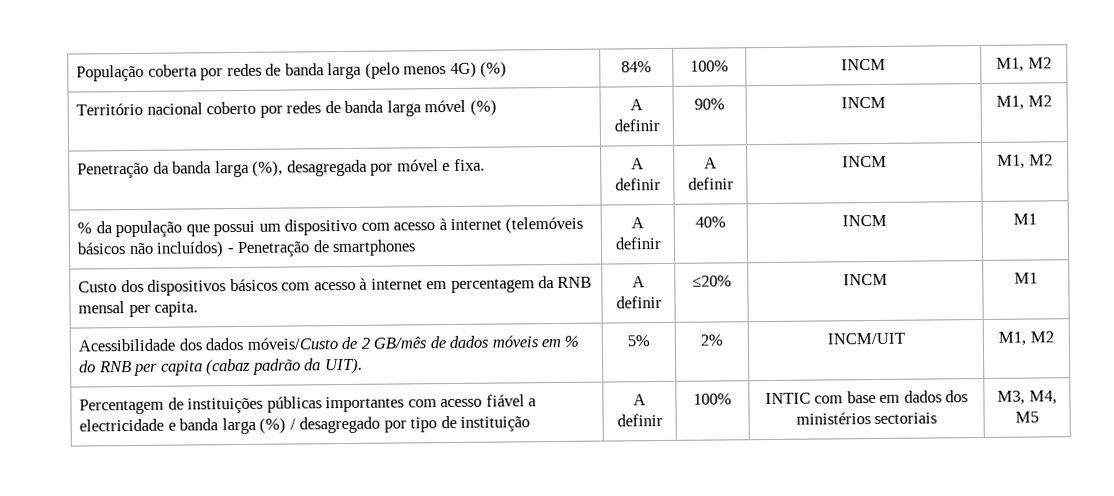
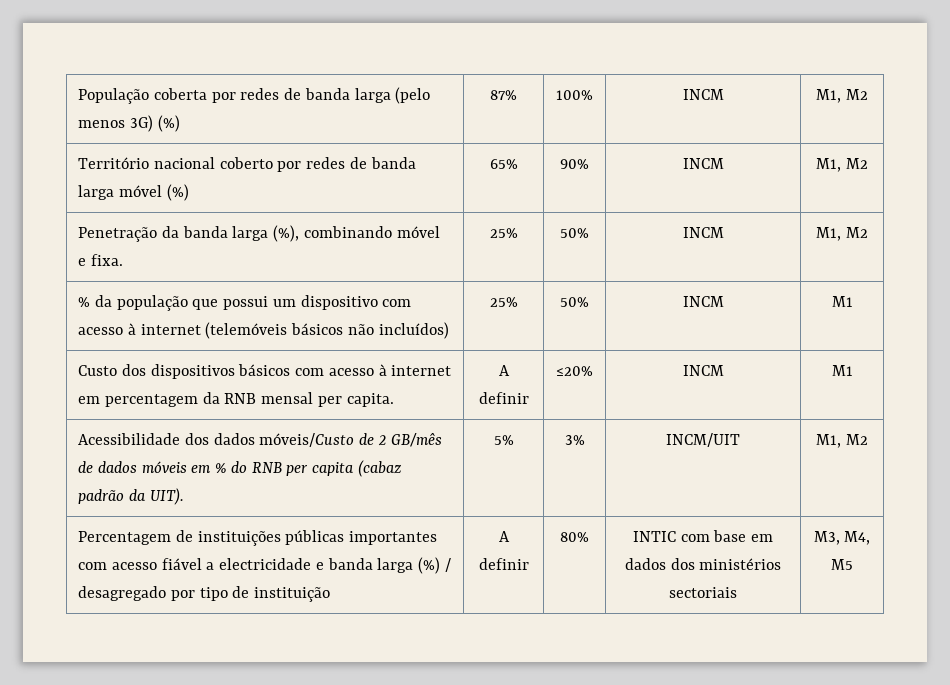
[449,61,508,79] [621,61,652,73] 4G) (%) | 84% -> [129,115,180,132] [490,90,517,100] 3G) (%) | 87%
[630,99,643,111] [613,119,660,132] A definir -> [489,159,518,169] 65%
[286,159,394,177] desagregada por -> [303,226,392,238] combinando
[631,158,644,170] [614,178,661,191] [704,157,717,169] [687,177,734,190] A definir | A definir -> [489,228,518,238] [560,228,589,238] 25% | 50%
[226,239,417,258] [631,217,644,229] [614,237,662,250] [695,216,726,228] - Penetração de smartphones | A definir | 40% -> [489,297,518,307] [560,297,589,307] | 25% | 50%
[700,334,723,346] 2% -> [564,435,585,445] 3%
[693,393,732,405] 100% -> [560,532,589,542] 80%

